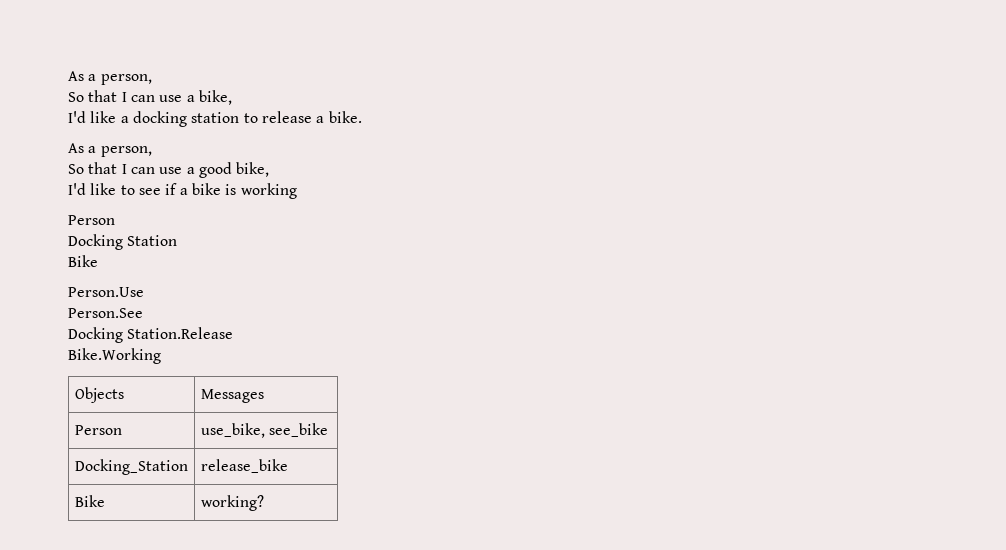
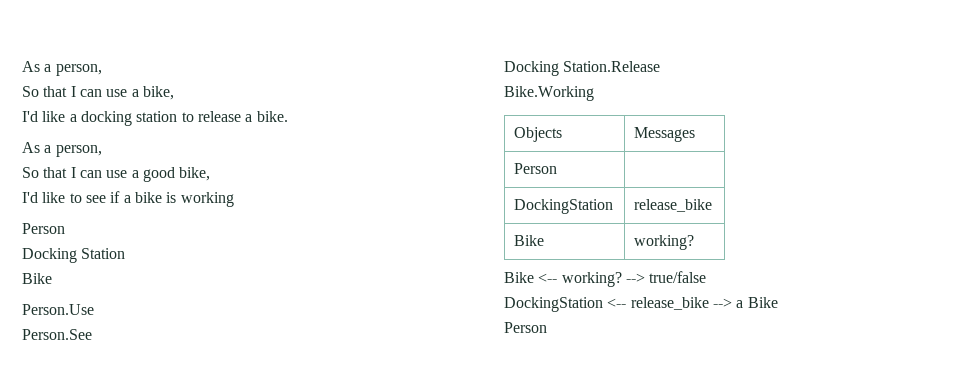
[200,423,328,438] [74,459,188,475] use_bike, see_bike // Docking_Station -> [514,199,614,214] // DockingStation
(264, 503) none -> [504,271,707,287] [504,297,778,312] [504,322,547,333] // Bike <-- working? --> true/false // DockingStation <-- release_bike --> a Bike // Person

